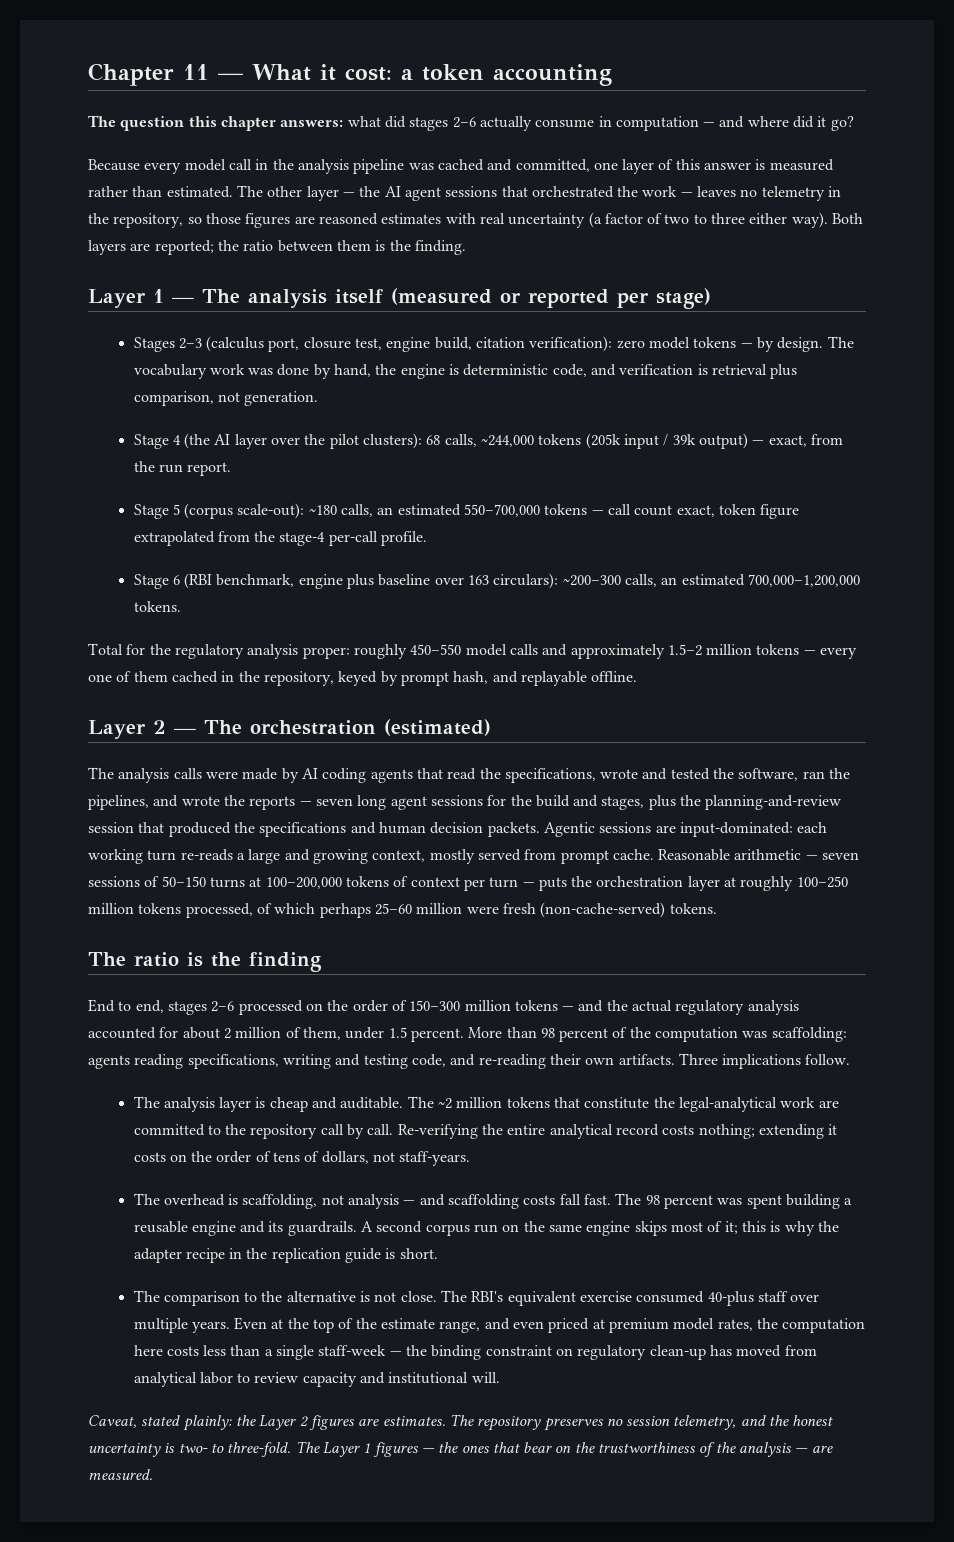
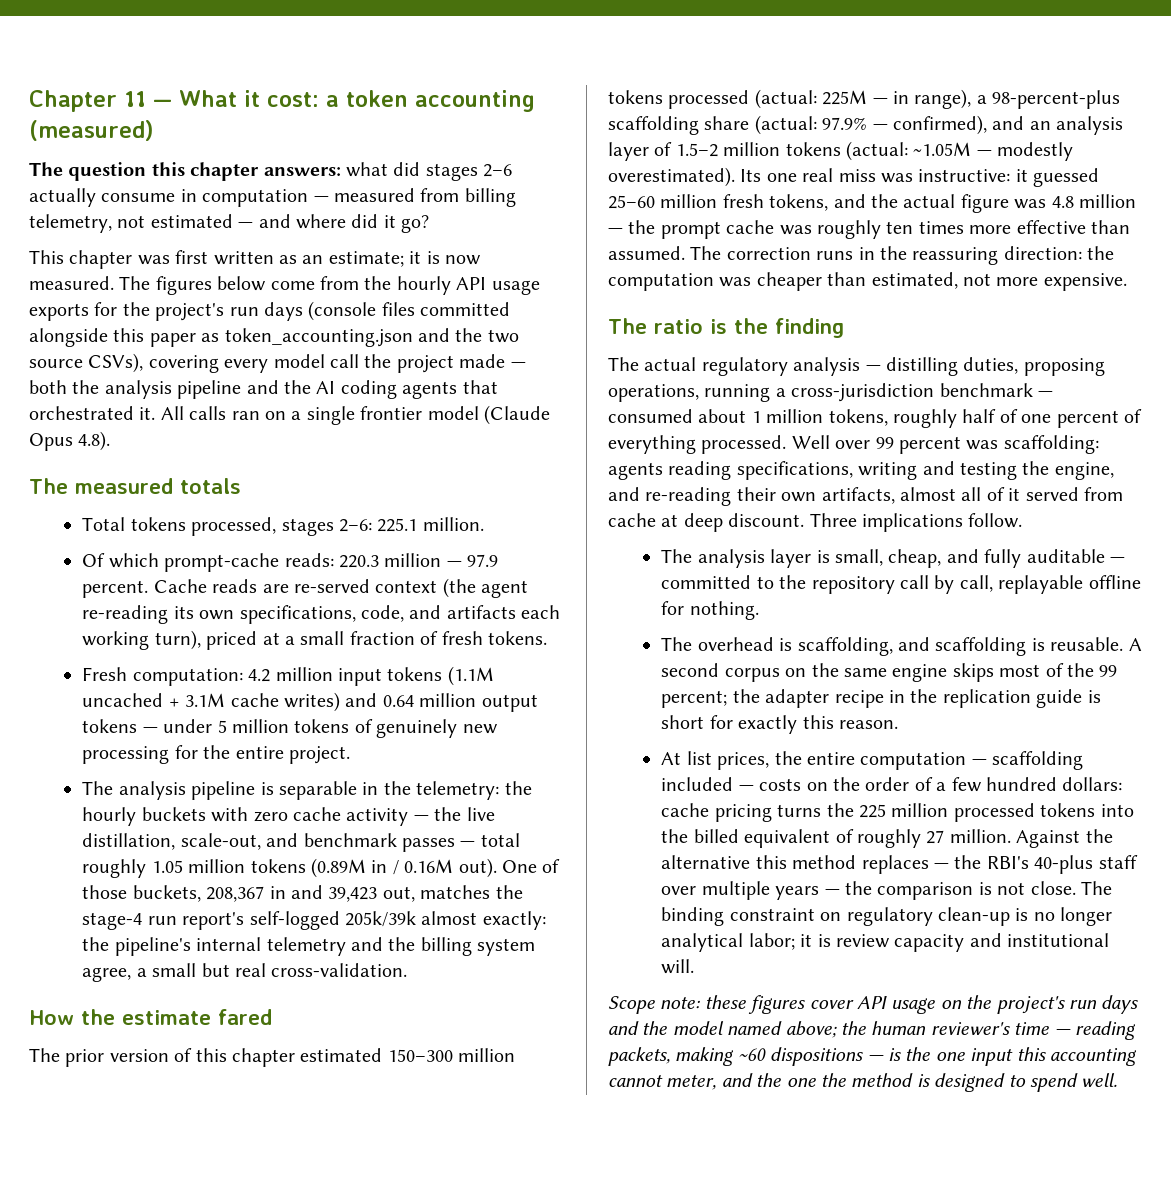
(612, 75) none -> [29,120,154,141] (measured)
(716, 124) none -> [334,188,516,207] [29,214,254,233] measured from billing telemetry, not estimated —
[88,159,834,174] [88,185,842,201] [88,212,864,228] [88,240,466,255] [88,288,711,309] [133,336,854,352] [133,364,798,379] [133,391,319,406] [133,433,843,449] [133,461,232,476] [133,503,800,519] [133,531,428,546] [133,573,861,589] [133,601,181,612] [88,643,858,659] [88,671,638,686] [88,719,491,739] [88,767,851,783] [88,795,842,810] [88,822,828,837] [88,849,860,864] [88,876,848,891] [88,902,717,918] Because every model call in the analysis pipeline was cached and committed, one layer of this answer is measured rather than estimated. The other layer — the AI agent sessions that orchestrated the work — leaves no telemetry in the repository, so those figures are reasoned estimates with real uncertainty (a factor of two to three either way). Both layers are reported; the ratio between them is the finding. // Layer 1 — The analysis itself (measured or reported per stage) // Stages 2–3 (calculus port, closure test, engine build, citation verification): zero model tokens — by design. The vocabulary work was done by hand, the engine is deterministic code, and verification is retrieval plus comparison, not generation. // Stage 4 (the AI layer over the pilot clusters): 68 calls, ~244,000 tokens (205k input / 39k output) — exact, from the run report. // Stage 5 (corpus scale-out): ~180 calls, an estimated 550–700,000 tokens — call count exact, token figure extrapolated from the stage-4 per-call profile. // Stage 6 (RBI benchmark, engine plus baseline over 163 circulars): ~200–300 calls, an estimated 700,000–1,200,000 tokens. // Total for the regulatory analysis proper: roughly 450–550 model calls and approximately 1.5–2 million tokens — every one of them cached in the repository, keyed by prompt hash, and replayable offline. // Layer 2 — The orchestration (estimated) // The analysis calls were made by AI coding agents that read the specifications, wrote and tested the software, ran the pipelines, and wrote the reports — seven long agent sessions for the build and stages, plus the planning-and-review session that produced the specifications and human decision packets. Agentic sessions are input-dominated: each working turn re-reads a large and growing context, mostly served from prompt cache. Reasonable arithmetic — seven sessions of 50–150 turns at 100–200,000 tokens of context per turn — puts the orchestration layer at roughly 100–250 million tokens processed, of which perhaps 25–60 million were fresh (non-cache-served) tokens. -> [29,250,481,269] [29,276,540,295] [29,301,511,321] [29,328,519,347] [29,353,526,373] [29,380,498,399] [29,405,550,425] [29,431,111,451] [29,478,241,494] [82,517,484,536] [82,553,499,572] [82,578,529,598] [82,605,561,624] [82,630,548,650] [82,666,494,686] [82,692,538,712] [82,719,498,738] [82,745,351,764] [82,781,532,800] [82,807,495,826] [82,833,520,852] [82,858,561,878] [82,885,523,902] [82,911,546,930] [82,937,536,956] [82,963,408,982] [29,1009,272,1025] [29,1048,516,1067] [608,89,1121,109] [608,115,1124,135] [608,141,1074,161] [608,167,1100,187] [608,194,1136,213] [608,220,1130,239] [608,246,1115,265] [608,272,1127,291] This chapter was first written as an estimate; it is now measured. The figures below come from the hourly API usage exports for the project's run days (console files committed alongside this paper as token_accounting.json and the two source CSVs), covering every model call the project made — both the analysis pipeline and the AI coding agents that orchestrated it. All calls ran on a single frontier model (Claude Opus 4.8). // The measured totals // Total tokens processed, stages 2–6: 225.1 million. // Of which prompt-cache reads: 220.3 million — 97.9 percent. Cache reads are re-served context (the agent re-reading its own specifications, code, and artifacts each working turn), priced at a small fraction of fresh tokens. // Fresh computation: 4.2 million input tokens (1.1M uncached + 3.1M cache writes) and 0.64 million output tokens — under 5 million tokens of genuinely new processing for the entire project. // The analysis pipeline is separable in the telemetry: the hourly buckets with zero cache activity — the live distillation, scale-out, and benchmark passes — total roughly 1.05 million tokens (0.89M in / 0.16M out). One of those buckets, 208,367 in and 39,423 out, matches the stage-4 run report's self-logged 205k/39k almost exactly: the pipeline's internal telemetry and the billing system agree, a small but real cross-validation. // How the estimate fared // The prior version of this chapter estimated 150–300 million tokens processed (actual: 225M — in range), a 98-percent-plus scaffolding share (actual: 97.9% — confirmed), and an analysis layer of 1.5–2 million tokens (actual: ~1.05M — modestly overestimated). Its one real miss was instructive: it guessed 25–60 million fresh tokens, and the actual figure was 4.8 million — the prompt cache was roughly ten times more effective than assumed. The correction runs in the reassuring direction: the computation was cheaper than estimated, not more expensive.
[88,999,799,1015] [88,1027,739,1042] End to end, stages 2–6 processed on the order of 150–300 million tokens — and the actual regulatory analysis accounted for about 2 million of them, under 1.5 percent. More than 98 percent of the computation -> [608,357,1105,376] [608,383,1053,402] [608,409,1142,428] [608,435,961,454] The actual regulatory analysis — distilling duties, proposing operations, running a cross-jurisdiction benchmark — consumed about 1 million tokens, roughly half of one percent of everything processed. Well over 99 percent
[411,1054,446,1067] code, -> [1022,461,1114,480] the engine,
[618,1054,675,1065] artifacts. -> [821,487,1123,504] [608,513,805,532] artifacts, almost all of it served from cache at deep discount.
[269,1096,839,1112] cheap and auditable. The ~2 million tokens that constitute the legal-analytical work are -> [835,549,1126,568] small, cheap, and fully auditable —
[367,1124,838,1139] [133,1151,471,1166] [133,1193,853,1209] [133,1221,357,1236] call. Re-verifying the entire analytical record costs nothing; extending it costs on the order of tens of dollars, not staff-years. // The overhead is scaffolding, not analysis — and scaffolding costs fall fast. The 98 percent was spent building a reusable engine and its guardrails. -> [959,575,1141,594] [661,601,759,620] [661,637,1124,656] call, replayable offline for nothing. // The overhead is scaffolding, and scaffolding is reusable.
[474,1224,499,1233] run -> (780, 675) none
[724,1221,815,1236] it; this is why -> [1067,663,1118,677] [661,690,728,708] the 99 percent;
[399,1248,438,1259] [133,1290,820,1306] [133,1317,866,1333] [133,1345,428,1360] short. // The comparison to the alternative is not close. The RBI's equivalent exercise consumed 40-plus staff over multiple years. Even at the top of the estimate range, and even priced at premium model rates, the computation here costs less than a single staff-week — the -> [661,715,899,734] [661,751,1084,770] [661,777,1123,792] [661,803,1134,822] [661,829,1113,848] [661,855,1138,874] [661,881,1113,900] short for exactly this reason. // At list prices, the entire computation — scaffolding included — costs on the order of a few hundred dollars: cache pricing turns the 225 million processed tokens into the billed equivalent of roughly 27 million. Against the alternative this method replaces — the RBI's 40-plus staff over multiple years — the comparison is not close. The
[710,1345,817,1357] [133,1372,251,1387] has moved from analytical labor to -> [1015,907,1113,926] [661,933,831,952] is no longer analytical labor; it is
[88,1414,834,1431] [88,1441,833,1457] [88,1469,153,1480] Caveat, stated plainly: the Layer 2 figures are estimates. The repository preserves no session telemetry, and the honest uncertainty is two- to three-fold. The Layer 1 figures — the ones that bear on the trustworthiness of the analysis — are measured. -> [608,995,1139,1014] [608,1021,1136,1040] [608,1047,1137,1066] [608,1073,1118,1092] Scope note: these figures cover API usage on the project's run days and the model named above; the human reviewer's time — reading packets, making ~60 dispositions — is the one input this accounting cannot meter, and the one the method is designed to spend well.

